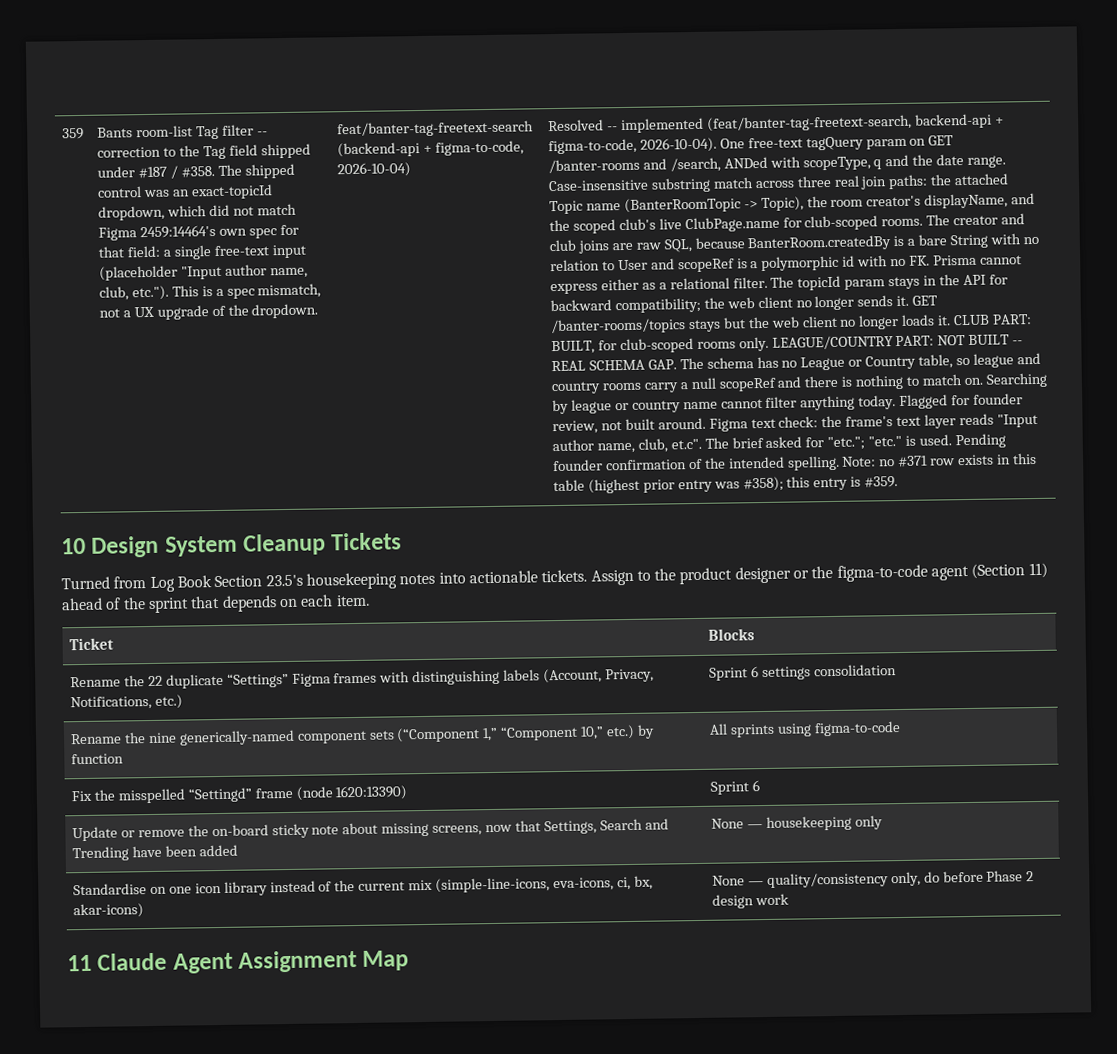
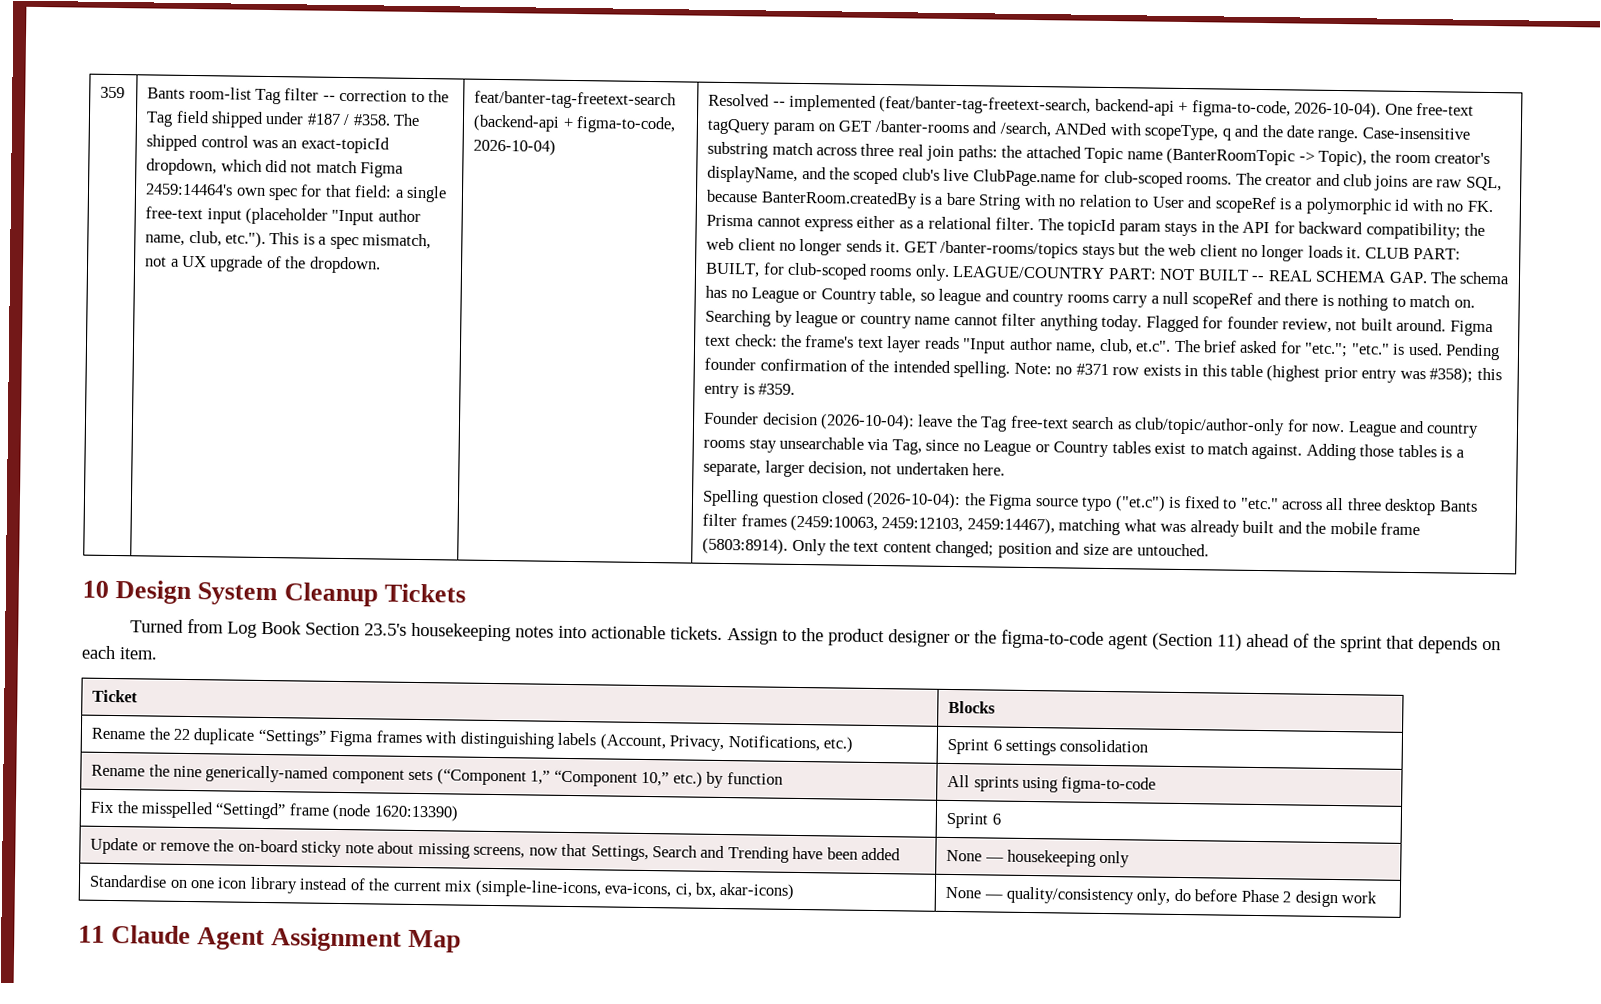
(899, 482) none -> [704,411,1480,438] [703,436,1465,461] [703,460,1006,478] [702,489,1478,516] [702,513,1420,537] [702,537,1209,559] // Founder decision (2026-10-04): leave the Tag free-text search as club/topic/author-only for now. League and country rooms stay unsearchable via Tag, since no League or Country tables exist to match against. Adding those tables is a separate, larger decision, not undertaken here. // Spelling question closed (2026-10-04): the Figma source typo ("et.c") is fixed to "etc." across all three desktop Bants filter frames (2459:10063, 2459:12103, 2459:14467), matching what was already built and the mobile frame (5803:8914). Only the text content changed; position and size are untouched.

